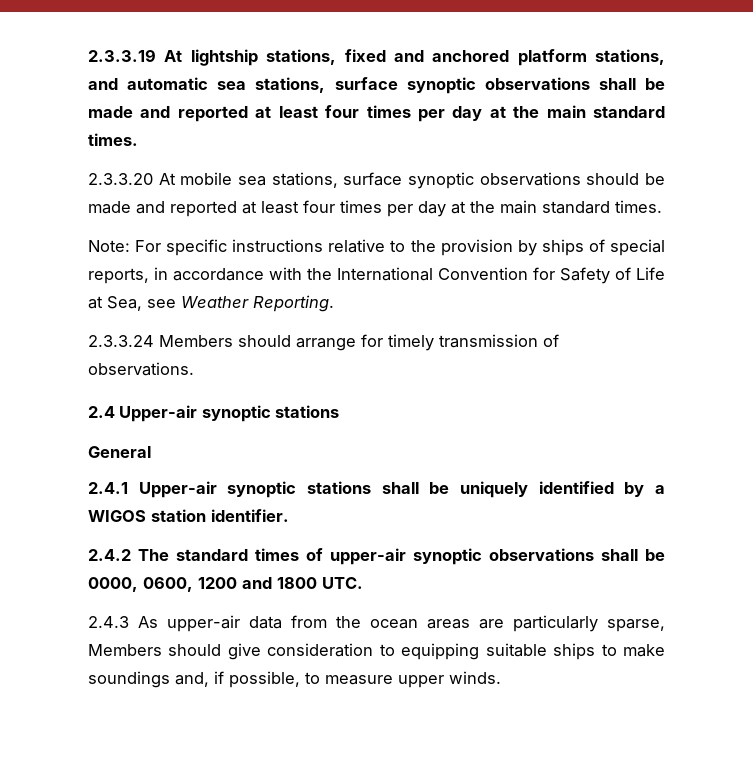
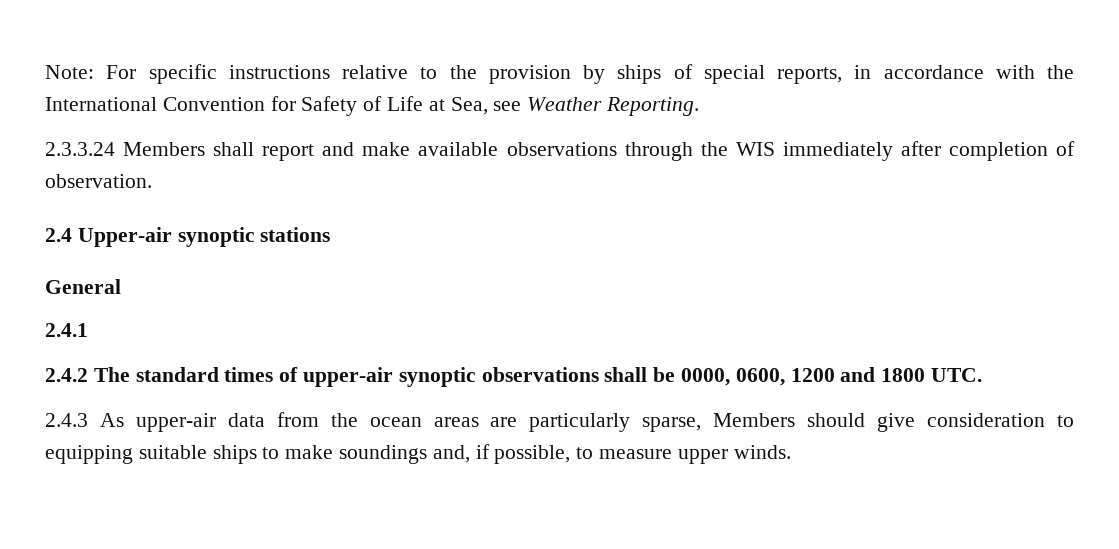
[88,49,665,66] [88,77,665,94] [88,105,665,122] [88,133,138,146] [88,172,665,189] [88,200,662,217] 2.3.3.19 At lightship stations, fixed and anchored platform stations, and automatic sea stations, surface synoptic observations shall be made and reported at least four times per day at the main standard times. // 2.3.3.20 At mobile sea stations, surface synoptic observations should be made and reported at least four times per day at the main standard times. // -> (45, 72) none
[238,334,559,351] [88,362,194,376] should arrange for timely transmission of observations. -> [213,141,1075,161] [45,174,152,188] shall report and make available observations through the WIS immediately after completion of observation.
[138,481,665,498] [88,509,289,522] Upper-air synoptic stations shall be uniquely identified by a WIGOS station identifier. -> (88, 330) none

